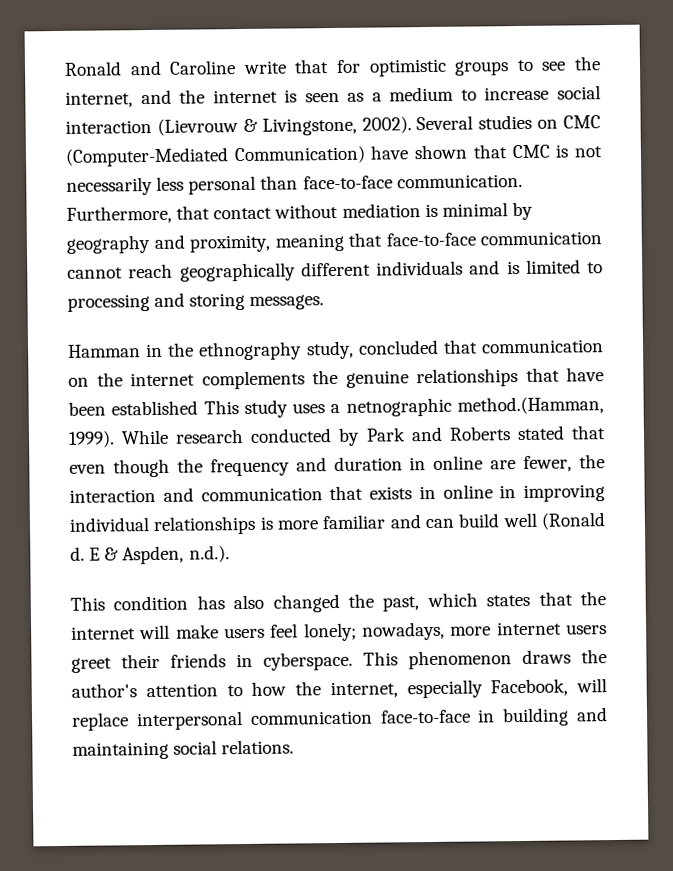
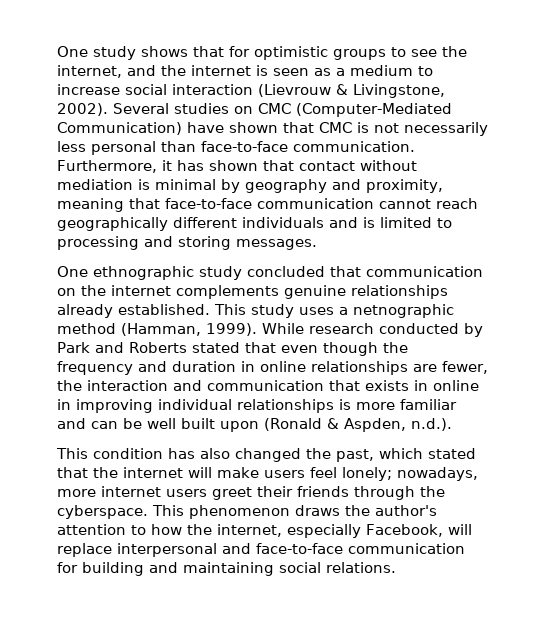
[64,60,287,76] Ronald and Caroline write -> [57,46,188,60] One study shows
(172, 214) none -> [162,160,258,171] it has shown
[68,340,354,361] Hamman in the ethnography study, -> [57,266,242,280] One ethnographic study
[312,369,338,385] the -> (279, 292) none
[525,367,604,382] [68,400,199,416] that have been established -> [57,304,210,318] already established.
[456,396,604,415] method.(Hamman, -> [57,323,201,336] method (Hamman,
(484, 462) none -> [311,361,408,375] relationships
[458,512,606,530] [70,546,101,561] build well (Ronald d. E -> [123,418,322,432] be well built upon (Ronald
[486,594,531,607] states -> [428,448,476,459] stated
[236,653,253,668] in -> [354,486,445,500] through the
[249,709,496,725] communication face-to-face in -> [222,543,465,554] [57,562,78,573] and face-to-face communication for

